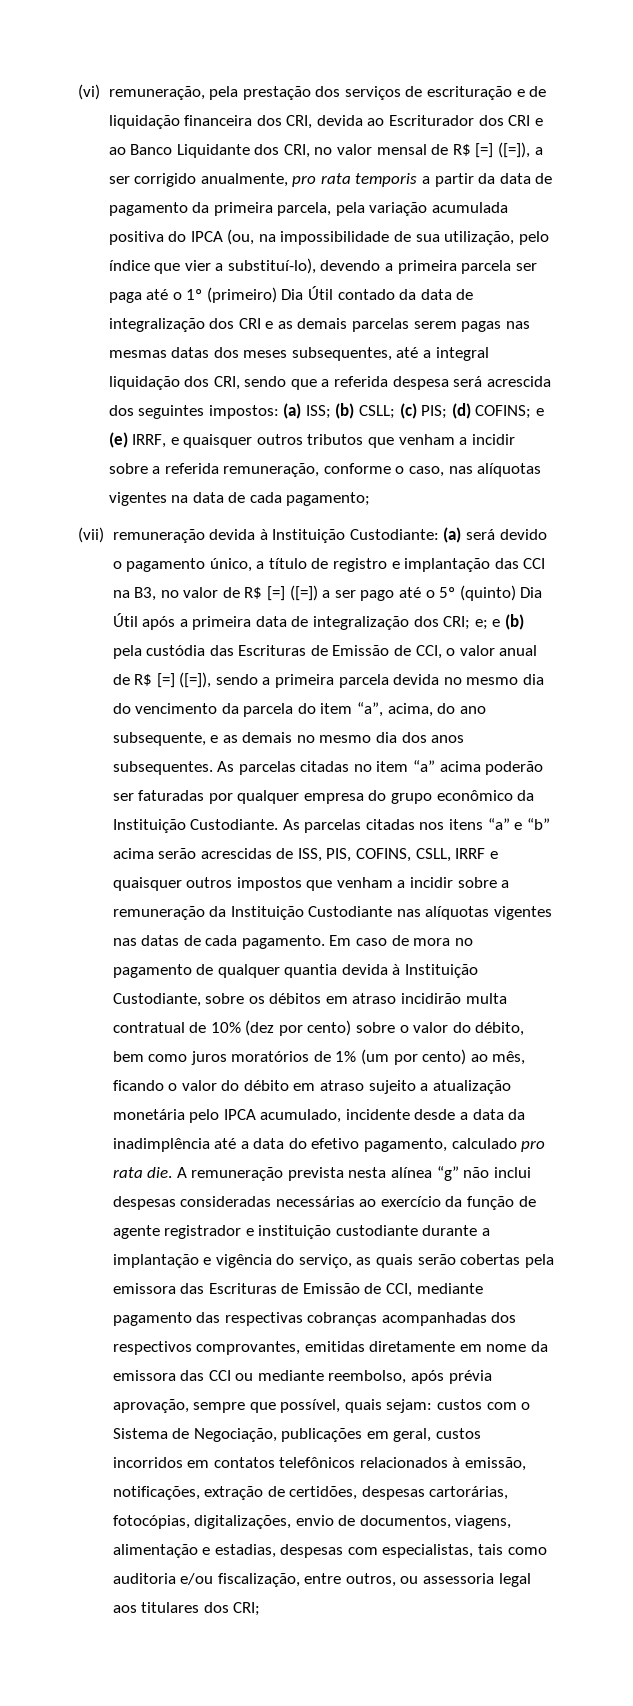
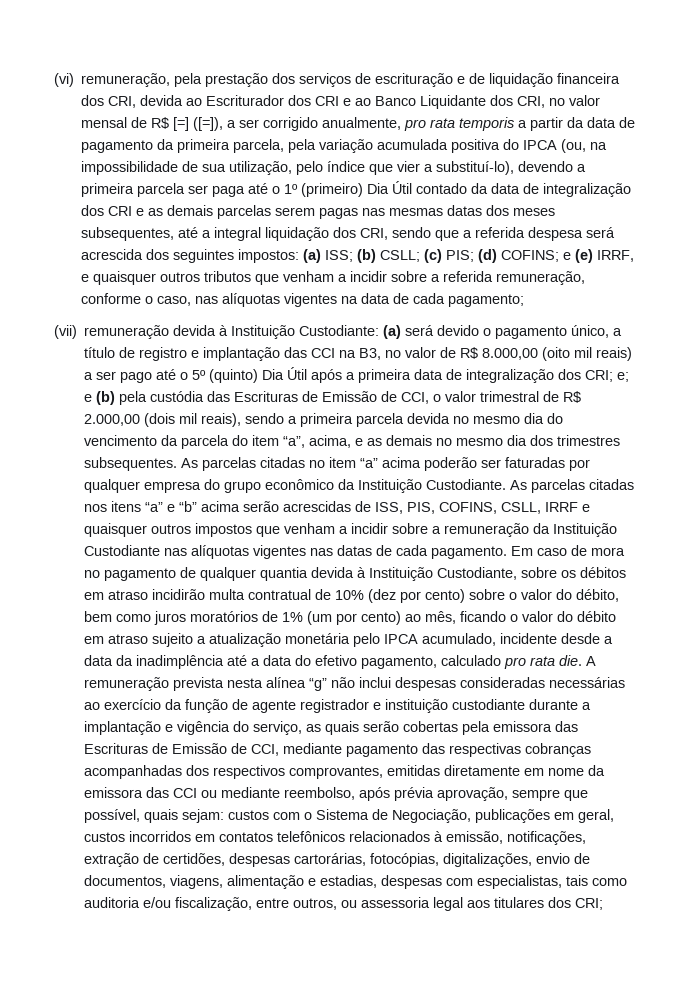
[267,585,318,601] [=] ([=]) -> [482,347,633,361] 8.000,00 (oito mil reais)
[499,645,538,656] [112,672,212,688] anual de R$ [=] ([=]), -> [480,391,582,403] [84,413,242,427] trimestral de R$ 2.000,00 (dois mil reais),
[437,703,486,714] [112,732,206,746] do ano subsequente, -> (352, 441) none
[431,735,465,743] anos -> [557,435,621,446] trimestres

